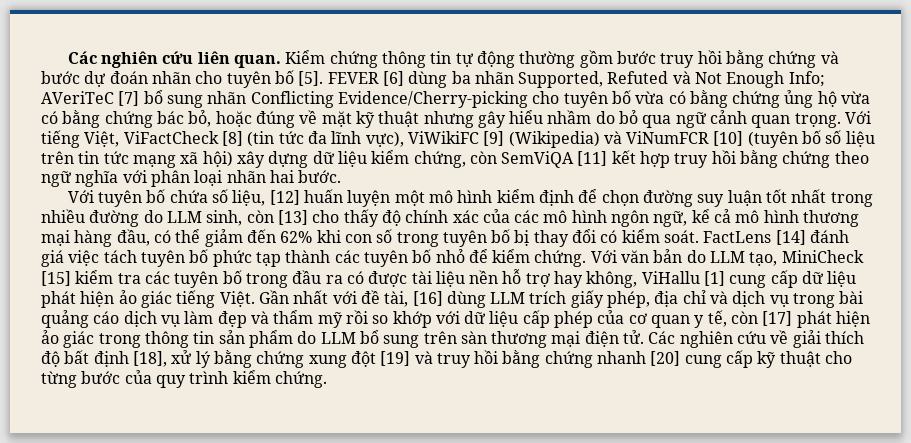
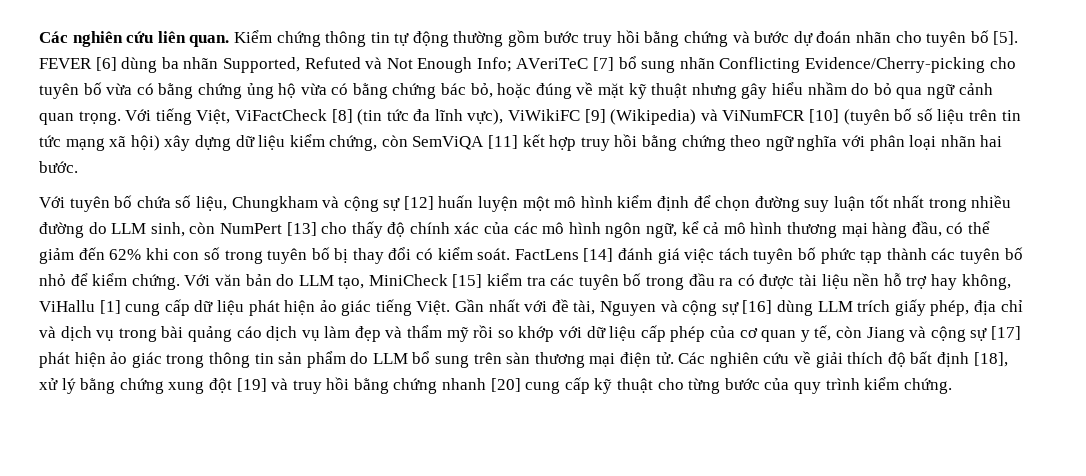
(266, 198) none -> [231,196,401,212] Chungkham và cộng sự
(274, 216) none -> [219,223,282,234] NumPert
(409, 299) none -> [600,300,739,316] Nguyen và cộng sự
(759, 317) none -> [866,326,988,342] Jiang và cộng sự

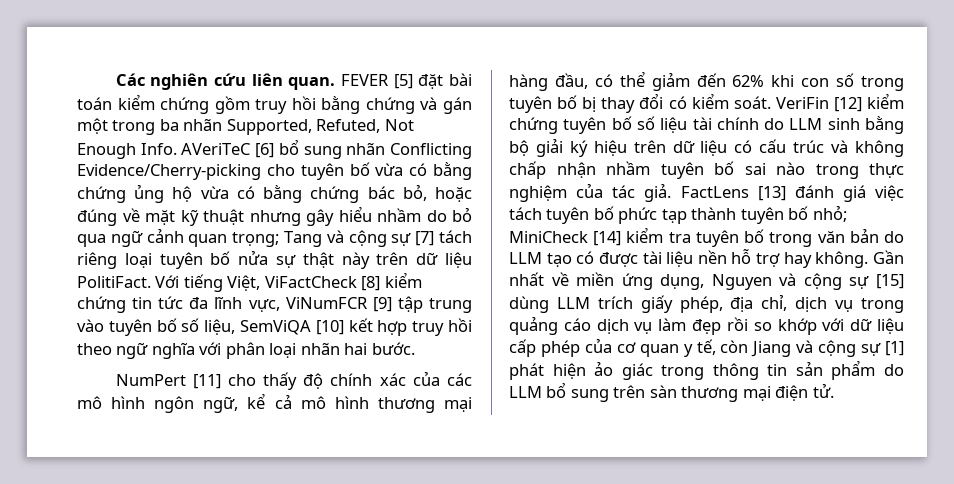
[233,30,579,47] Kiểm chứng thông tin tự động thường gồm bước -> [340,73,473,89] [77,94,250,114] FEVER [5] đặt bài toán kiểm chứng gồm
[754,30,1019,47] [39,57,615,73] bước dự đoán nhãn cho tuyên bố [5]. FEVER [6] dùng ba nhãn Supported, Refuted và Not Enough Info; AVeriTeC [7] -> [443,97,472,114] [77,118,414,135] [77,143,275,159] gán một trong ba nhãn Supported, Refuted, Not Enough Info. AVeriTeC [6]
[78,111,121,125] trọng. -> [232,230,473,247] [77,250,473,269] [77,276,151,288] trọng; Tang và cộng sự [7] tách riêng loại tuyên bố nửa sự thật này trên dữ liệu PolitiFact.
[357,108,1021,125] [39,134,519,151] (tin tức đa lĩnh vực), ViWikiFC [9] (Wikipedia) và ViNumFCR [10] (tuyên bố số liệu trên tin tức mạng xã hội) xây dựng dữ liệu kiểm chứng, còn SemViQA [11] -> [384,272,422,288] [77,296,472,313] [77,318,344,336] kiểm chứng tin tức đa lĩnh vực, ViNumFCR [9] tập trung vào tuyên bố số liệu, SemViQA [10]
[642,135,726,151] bằng chứng -> (473, 325) none
[39,195,1012,212] [39,222,317,238] Với tuyên bố chứa số liệu, Chungkham và cộng sự [12] huấn luyện một mô hình kiểm định để chọn đường suy luận tốt nhất trong nhiều đường do LLM sinh, còn NumPert [13] -> [115,374,221,389] NumPert [11]
[514,248,614,262] FactLens [14] -> [775,93,905,112] [509,116,905,134] [509,138,904,157] [509,161,904,179] [509,183,786,202] VeriFin [12] kiểm chứng tuyên bố số liệu tài chính do LLM sinh bằng bộ giải ký hiệu trên dữ liệu có cấu trúc và không chấp nhận nhầm tuyên bố sai nào trong thực nghiệm của tác giả. FactLens [13]
[931,247,1023,264] [39,273,734,290] các tuyên bố nhỏ để kiểm chứng. Với văn bản do LLM tạo, MiniCheck [15] kiểm tra các tuyên bố trong đầu ra -> [740,205,847,224] [509,227,904,247] [509,252,572,267] tuyên bố nhỏ; MiniCheck [14] kiểm tra tuyên bố trong văn bản do LLM tạo
[961,274,1011,290] [39,299,596,316] không, ViHallu [1] cung cấp dữ liệu phát hiện ảo giác tiếng Việt. Gần nhất với đề tài, -> [815,250,904,268] [509,272,705,290] không. Gần nhất về miền ứng dụng,
[742,300,773,314] [16] -> [876,274,904,289] [15]
[1000,300,1023,312] [39,326,56,338] chỉ và -> [761,294,788,311] chỉ,
[161,326,184,338] bài -> (904, 305) none
[385,325,469,342] và thẩm mỹ -> (722, 327) none
[990,326,1021,340] [17] -> [885,341,904,356] [1]
[678,351,1008,368] [39,377,952,394] Các nghiên cứu về giải thích độ bất định [18], xử lý bằng chứng xung đột [19] và truy hồi bằng chứng nhanh [20] cung cấp kỹ thuật cho từng bước của quy trình kiểm chứng. -> (834, 390) none

